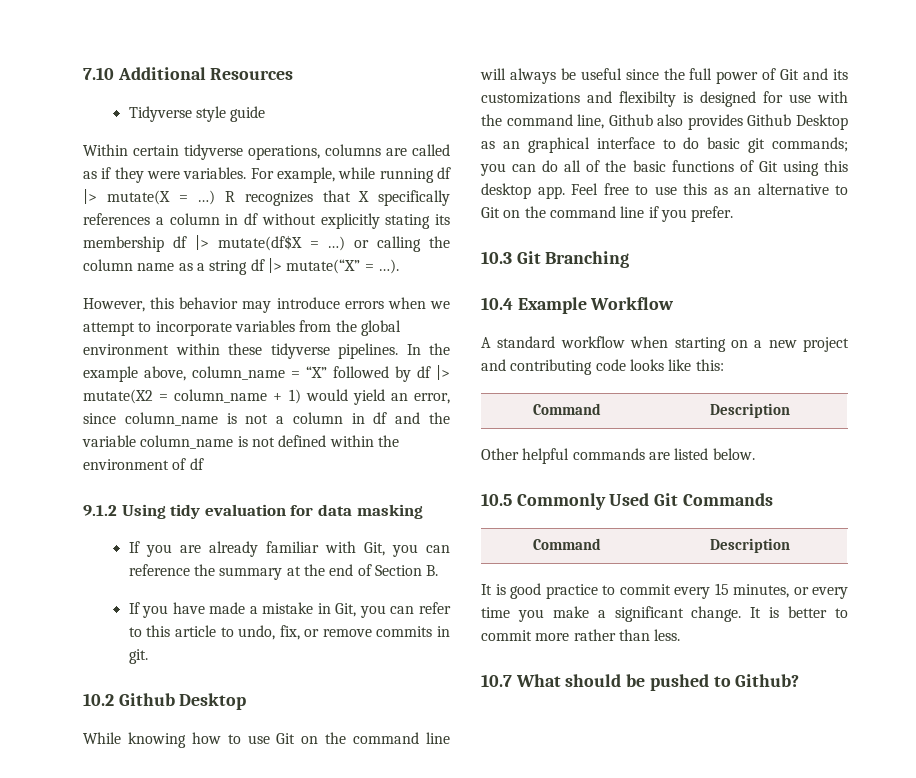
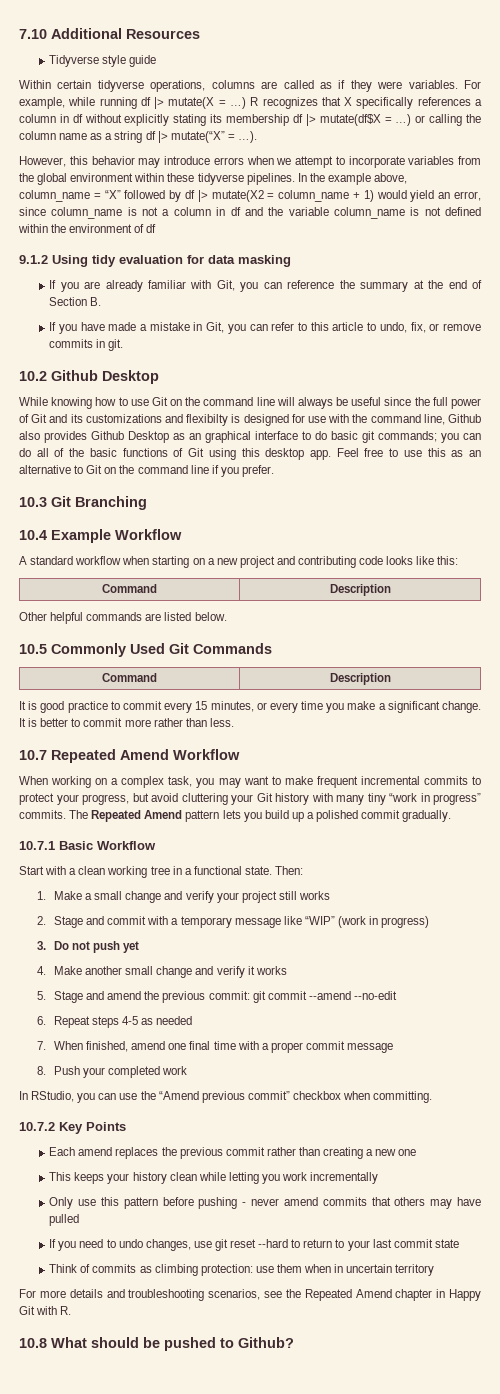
(512, 680) none -> [51,749,240,763] [19,776,481,788] [19,793,481,805] [19,810,452,822] [19,841,156,850] [19,866,304,878] [36,891,331,903] [36,916,430,928] [36,941,140,953] [36,966,287,978] [36,991,398,1003] [36,1016,193,1028] [36,1041,394,1053] [36,1066,188,1078] [19,1091,433,1103] [19,1122,126,1134] [49,1147,417,1159] [49,1172,379,1184] [49,1197,481,1209] [49,1214,80,1226] [49,1239,459,1251] [49,1264,435,1276] [19,1289,481,1301] [19,1306,72,1315] [19,1338,47,1348] Repeated Amend Workflow // When working on a complex task, you may want to make frequent incremental commits to protect your progress, but avoid cluttering your Git history with many tiny “work in progress” commits. The Repeated Amend pattern lets you build up a polished commit gradually. // 10.7.1 Basic Workflow // Start with a clean working tree in a functional state. Then: // 1. Make a small change and verify your project still works // 2. Stage and commit with a temporary message like “WIP” (work in progress) // 3. Do not push yet // 4. Make another small change and verify it works // 5. Stage and amend the previous commit: git commit --amend --no-edit // 6. Repeat steps 4-5 as needed // 7. When finished, amend one final time with a proper commit message // 8. Push your completed work // In RStudio, you can use the “Amend previous commit” checkbox when committing. // 10.7.2 Key Points // Each amend replaces the previous commit rather than creating a new one // This keeps your history clean while letting you work incrementally // Only use this pattern before pushing - never amend commits that others may have pulled // If you need to undo changes, use git reset --hard to return to your last commit state // Think of commits as climbing protection: use them when in uncertain territory // For more details and troubleshooting scenarios, see the Repeated Amend chapter in Happy Git with R. // 10.8

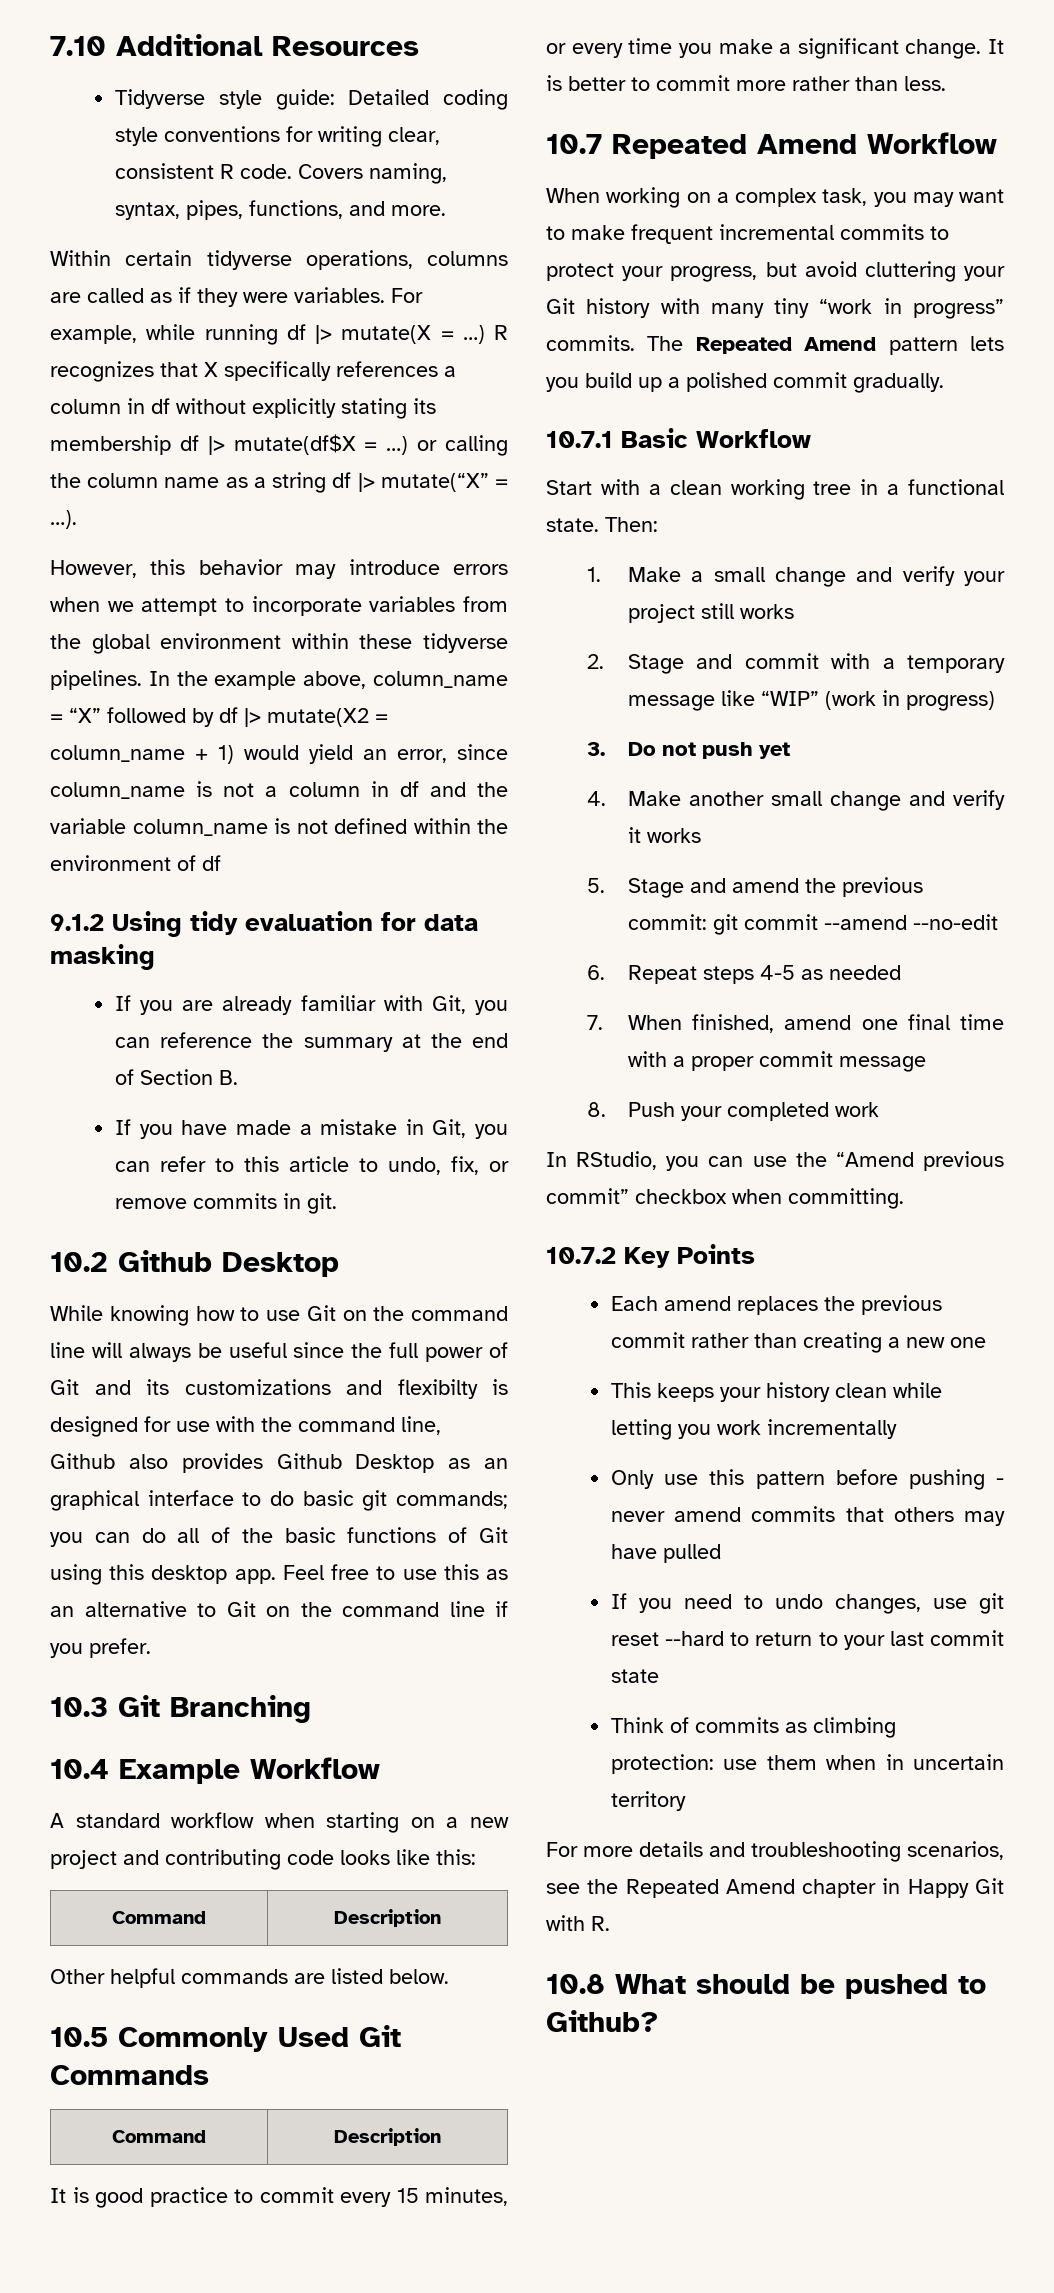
[129,55,157,67] guide -> [275,89,508,110] [115,126,441,147] [115,163,448,184] [115,200,447,220] guide: Detailed coding style conventions for writing clear, consistent R code. Covers naming, syntax, pipes, functions, and more.

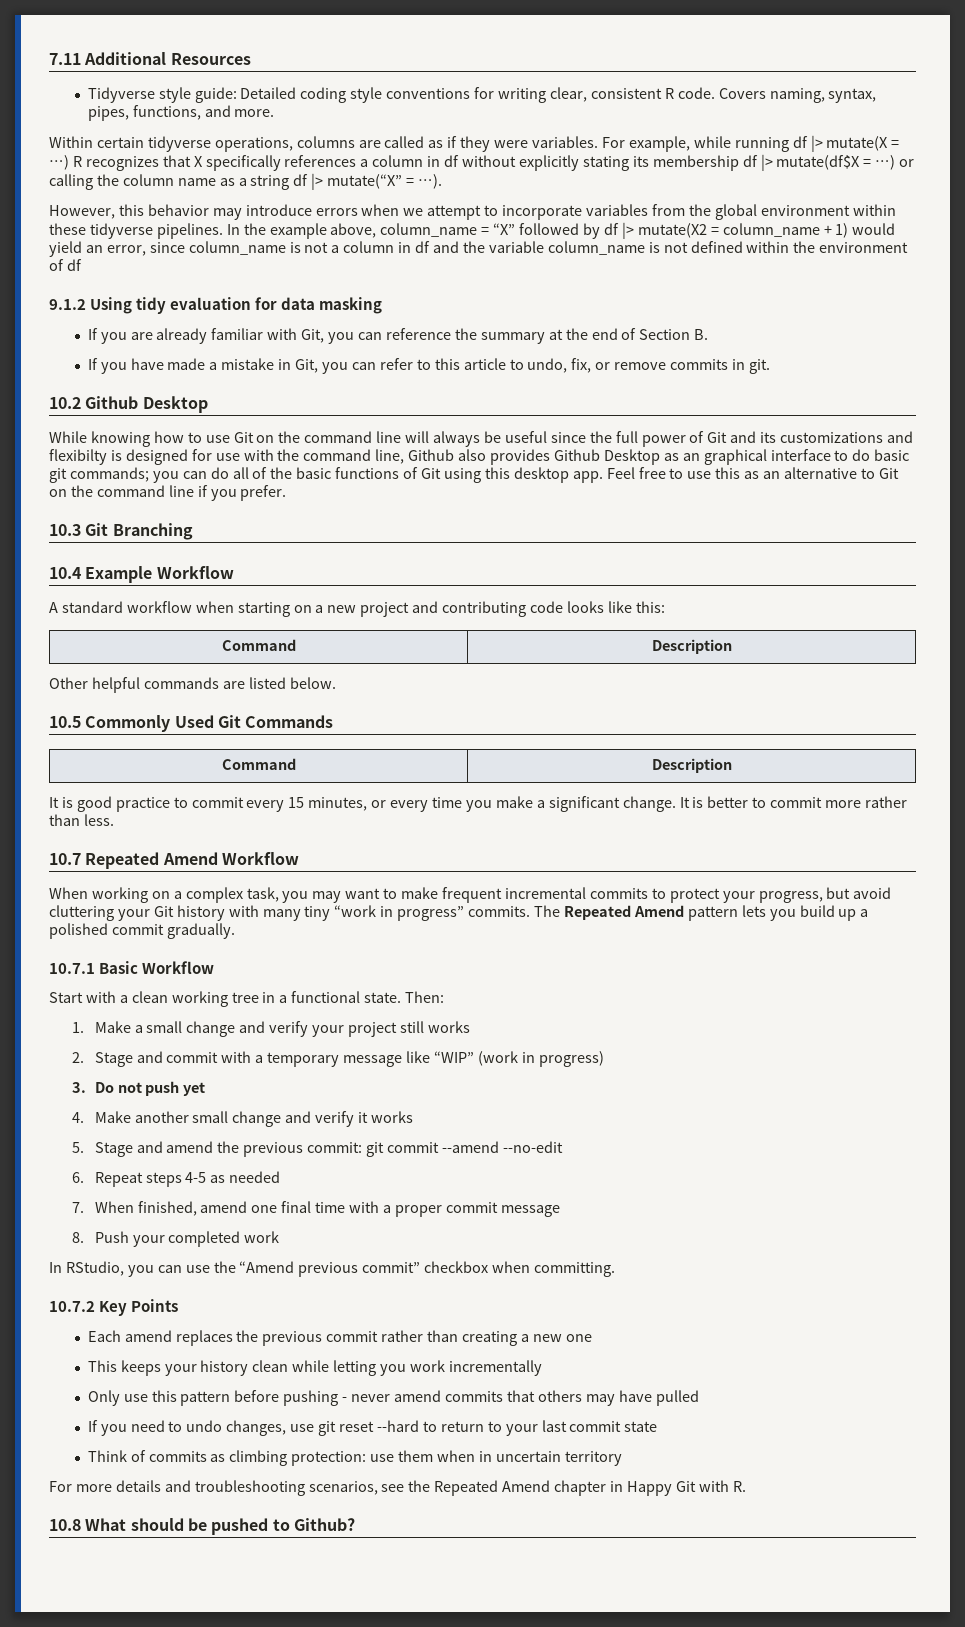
[50,36,106,56] 7.10 -> [49,53,81,65] 7.11

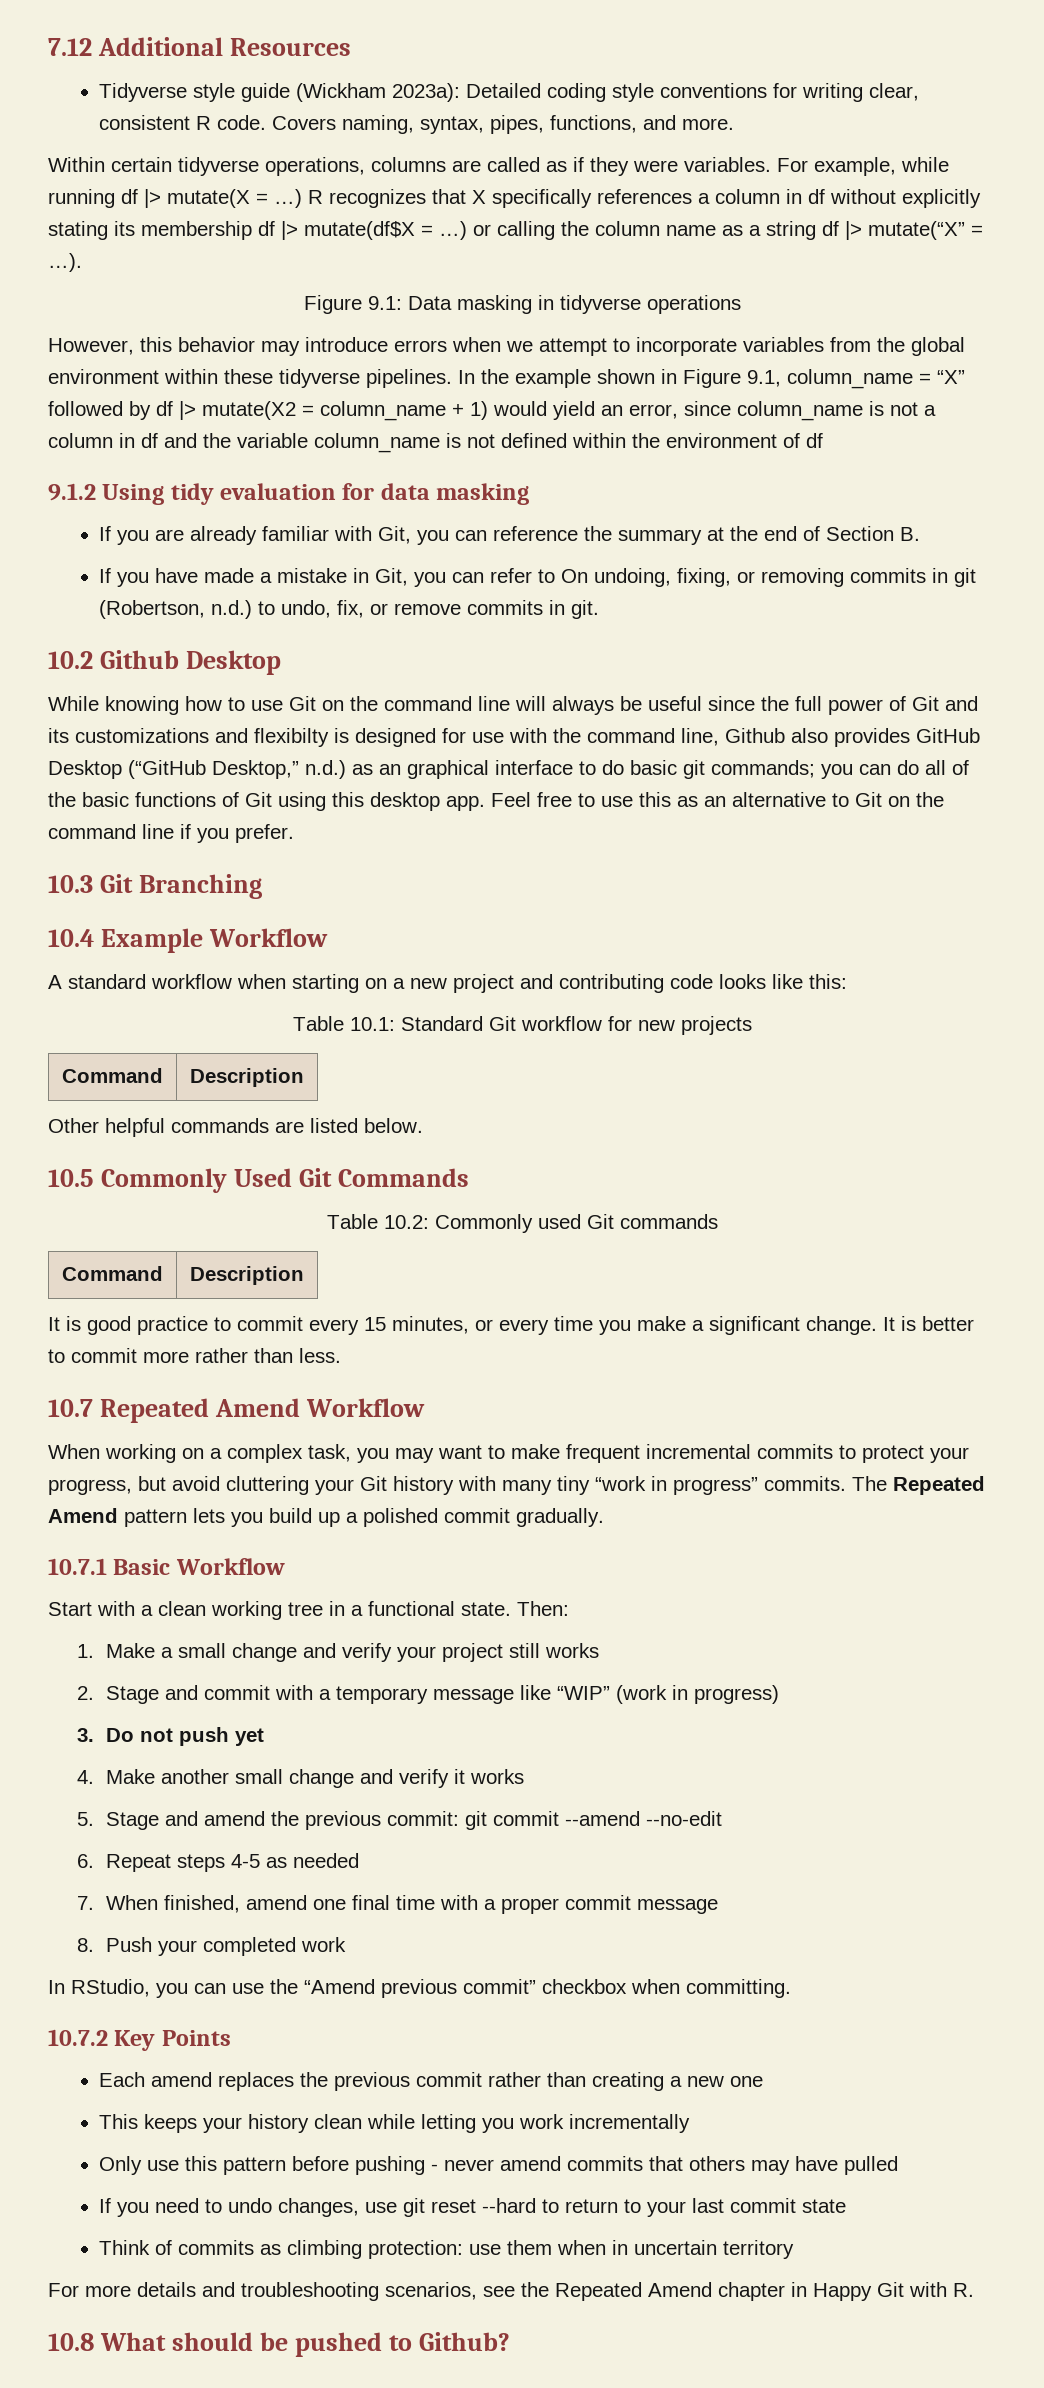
[49,53,81,65] 7.11 -> [48,38,92,56] 7.12
[194,87,237,103] guide: -> [241,83,461,102] guide (Wickham 2023a):
(443, 181) none -> [303,295,741,314] // Figure 9.1: Data masking in tidyverse operations
[330,223,377,238] above, -> [597,369,781,388] shown in Figure 9.1,
[434,358,506,370] this article -> [561,568,977,587] [99,600,253,619] On undoing, fixing, or removing commits in git (Robertson, n.d.)
[553,449,660,465] Github Desktop -> [916,728,980,743] [48,760,346,779] GitHub Desktop (“GitHub Desktop,” n.d.)
(665, 607) none -> [292,1016,752,1035] // Table 10.1: Standard Git workflow for new projects
(334, 721) none -> [326,1214,718,1233] // Table 10.2: Commonly used Git commands

